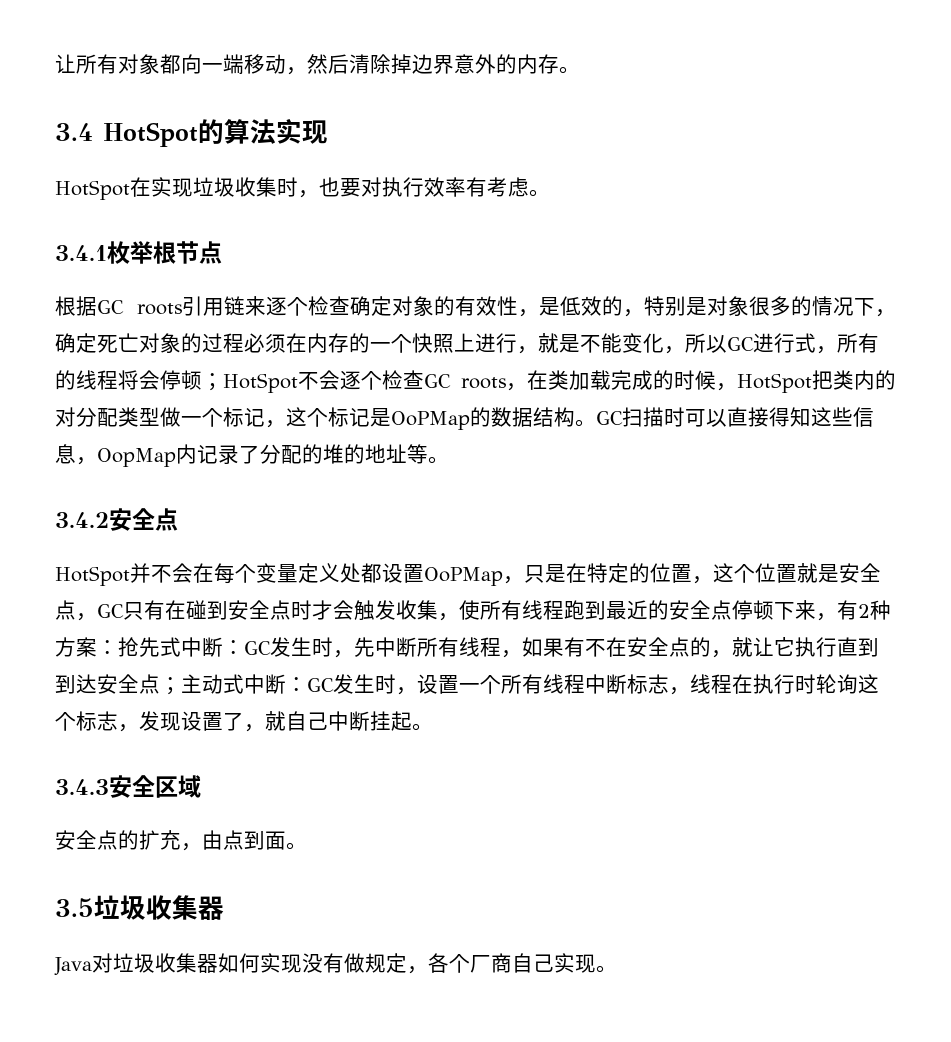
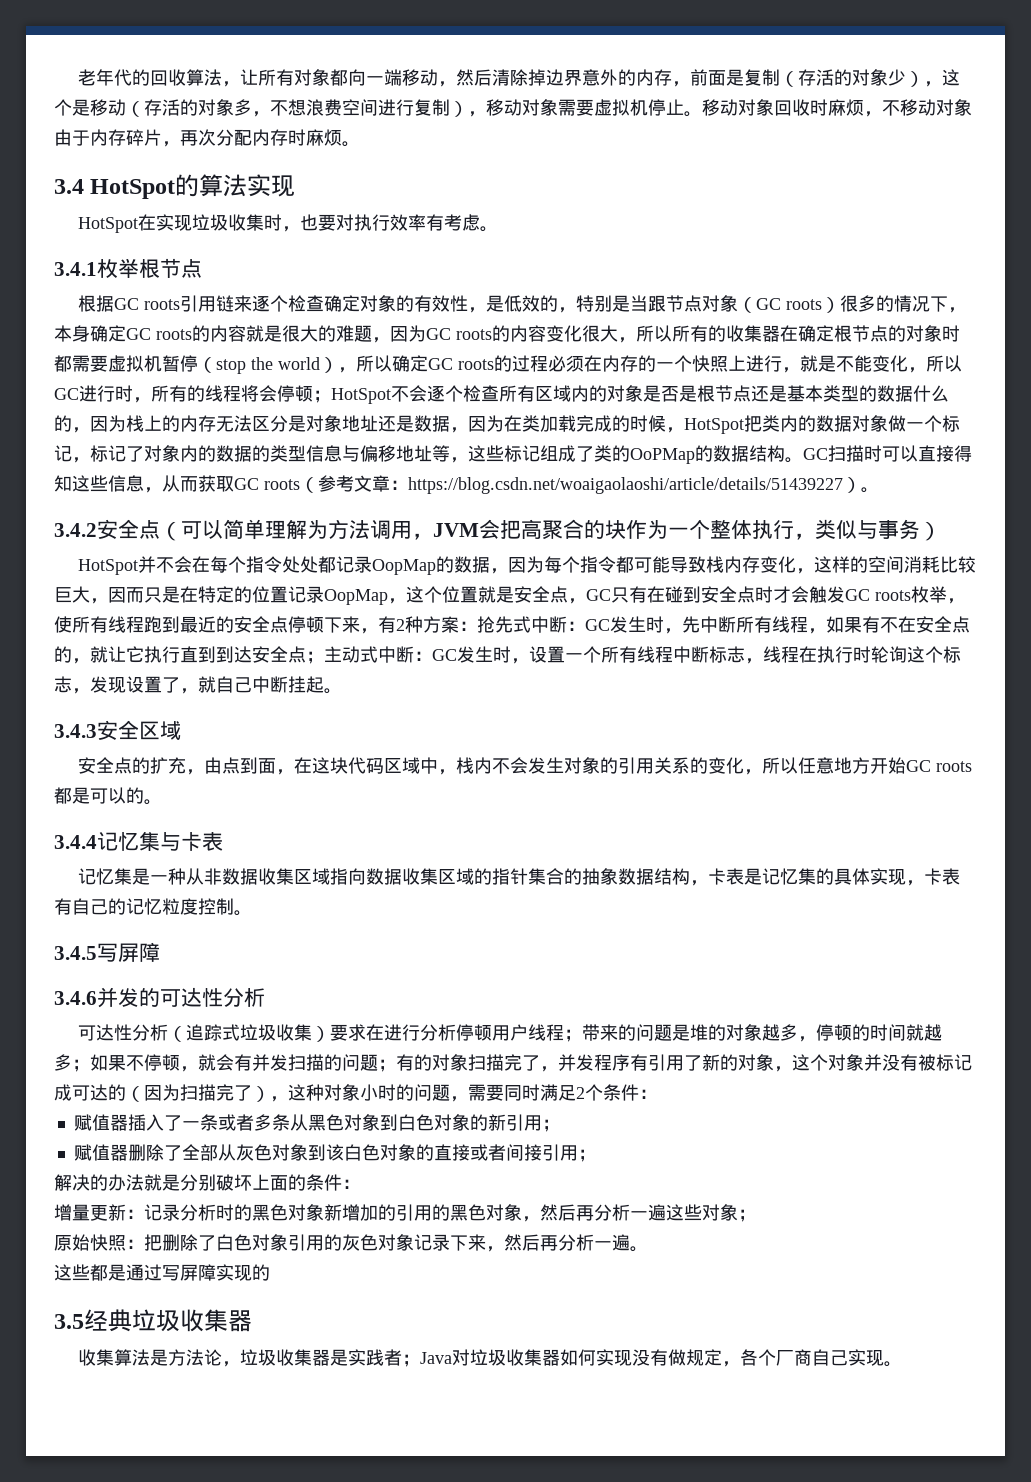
(55, 64) none -> [77,69,240,87] 老年代的回收算法，
(559, 64) none -> [671,69,960,87] [54,99,972,117] [54,129,342,147] ，前面是复制（存活的对象少），这个是移动（存活的对象多，不想浪费空间进行复制），移动对象需要虚拟机停止。移动对象回收时麻烦，不移动对象由于内存碎片，再次分配内存时麻烦
[707,296,896,317] [55,333,181,353] 对象很多的情况下，确定死亡对象 -> [629,295,966,313] [54,325,960,343] [54,355,494,374] 当跟节点对象（GC roots）很多的情况下，本身确定GC roots的内容就是很大的难题，因为GC roots的内容变化很大，所以所有的收集器在确定根节点的对象时都需要虚拟机暂停（stop the world），所以确定GC roots
[795,333,816,353] 式 -> [115,385,133,402] 时
[424,374,527,391] GC roots， -> [499,385,949,402] [54,415,504,433] 所有区域内的对象是否是根节点还是基本类型的数据什么的，因为栈上的内存无法区分是对象地址还是数据，因为
[55,407,160,427] 对分配类型 -> [816,415,888,432] 数据对象
[286,407,391,427] 这个标记是 -> [90,445,630,463] 标记了对象内的数据的类型信息与偏移地址等，这些标记组成了类的
[97,444,449,467] [55,508,178,531] [55,563,524,586] OopMap内记录了分配的堆的地址等。 // 3.4.2安全点 // HotSpot并不会在每个变量定义处都设置OoPMap， -> [162,475,879,494] [54,519,941,541] [77,556,976,575] [54,586,144,604] 从而获取GC roots（参考文章：https://blog.csdn.net/woaigaolaoshi/article/details/51439227）。 // 3.4.2安全点（可以简单理解为方法调用，JVM会把高聚合的块作为一个整体执行，类似与事务） // HotSpot并不会在每个指令处处都记录OopMap的数据，因为每个指令都可能导致栈内存变化，这样的空间消耗比较巨大，因而
(692, 573) none -> [288,586,388,605] 记录OopMap
[396,600,438,620] 收集 -> [845,586,947,603] GC roots枚举
[286,842,307,850] 。 -> [275,757,972,775] [54,787,162,805] [54,831,223,851] [77,868,960,886] [54,898,252,916] [54,942,160,962] [54,987,265,1008] [77,1024,942,1042] [54,1054,972,1072] [54,1084,657,1102] [73,1114,560,1132] [73,1144,596,1162] [54,1174,360,1191] [54,1204,756,1222] [54,1234,648,1252] [54,1264,270,1281] ，在这块代码区域中，栈内不会发生对象的引用关系的变化，所以任意地方开始GC roots都是可以的。 // 3.4.4记忆集与卡表 // 记忆集是一种从非数据收集区域指向数据收集区域的指针集合的抽象数据结构，卡表是记忆集的具体实现，卡表有自己的记忆粒度控制。 // 3.4.5写屏障 // 3.4.6并发的可达性分析 // 可达性分析（追踪式垃圾收集）要求在进行分析停顿用户线程；带来的问题是堆的对象越多，停顿的时间就越多；如果不停顿，就会有并发扫描的问题；有的对象扫描完了，并发程序有引用了新的对象，这个对象并没有被标记成可达的（因为扫描完了），这种对象小时的问题，需要同时满足2个条件： // 赋值器插入了一条或者多条从黑色对象到白色对象的新引用； // 赋值器删除了全部从灰色对象到该白色对象的直接或者间接引用； // 解决的办法就是分别破坏上面的条件： // 增量更新：记录分析时的黑色对象新增加的引用的黑色对象，然后再分析一遍这些对象； // 原始快照：把删除了白色对象引用的灰色对象记录下来，然后再分析一遍。 // 这些都是通过写屏障实现的
(94, 907) none -> [84,1309,132,1332] 经典
(224, 908) none -> [77,1349,420,1367] 收集算法是方法论，垃圾收集器是实践者；

